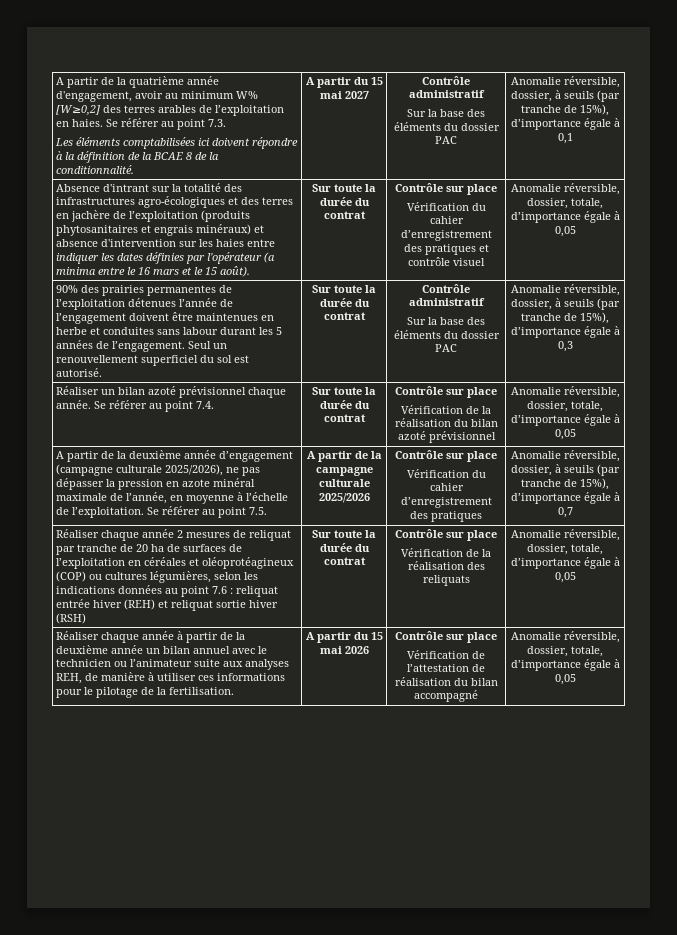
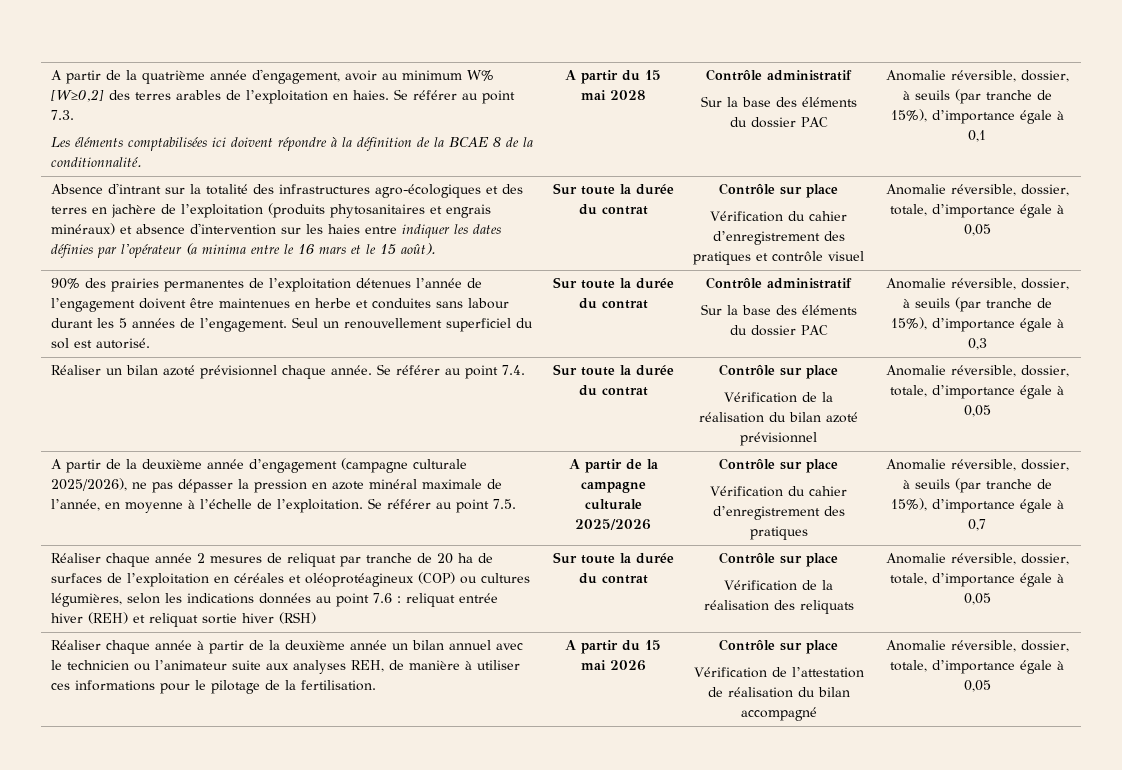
[344,91,369,99] 2027 -> [609,90,646,100] 2028

